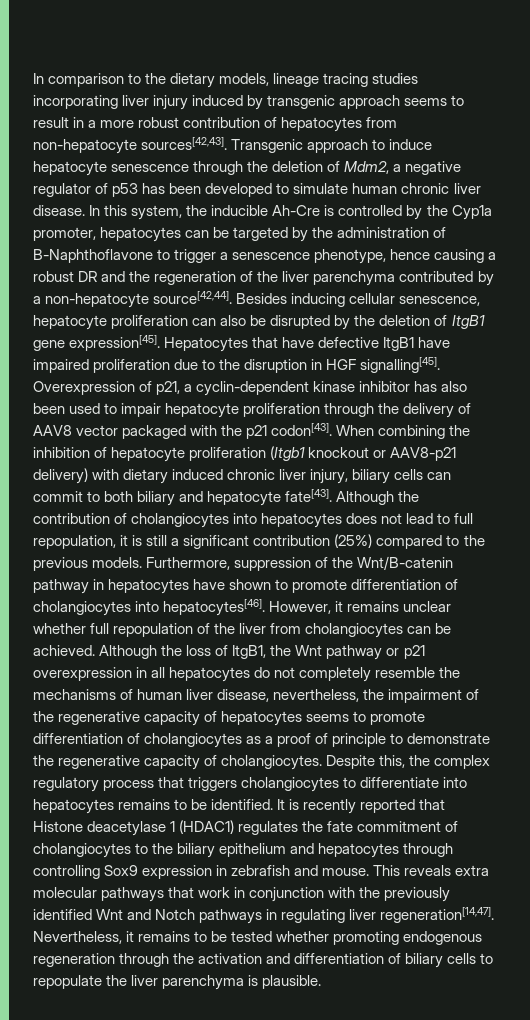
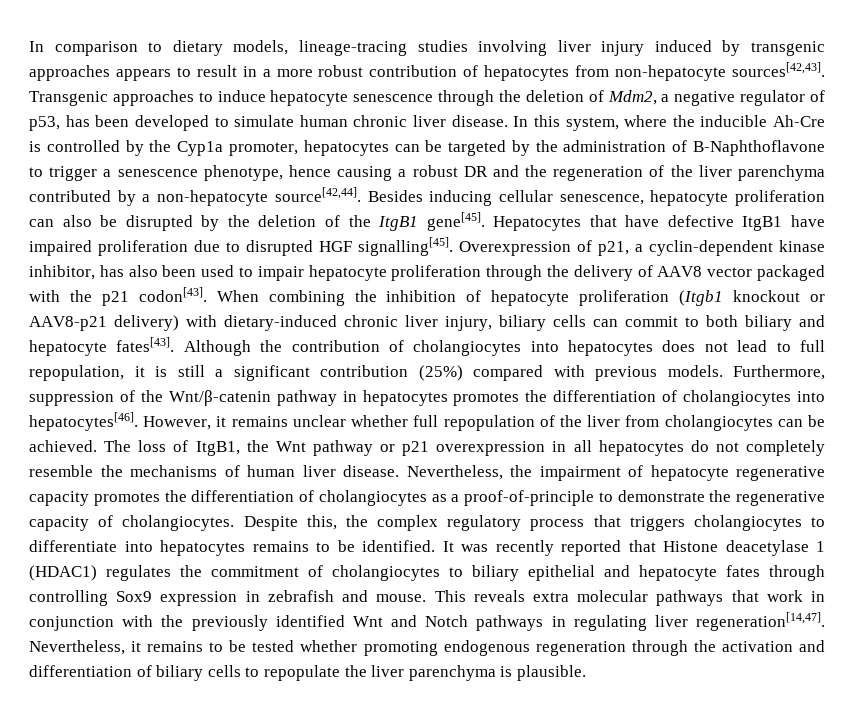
[145,73,167,84] the -> (163, 47) none
[273,73,419,87] [33,95,118,109] lineage tracing studies incorporating -> [298,40,548,56] lineage-tracing studies involving
[339,95,448,109] approach seems -> [29,65,171,81] approaches appears
[307,139,369,153] approach -> [112,90,194,106] approaches
[112,183,139,197] p53 -> [29,116,60,131] p53,
(183, 212) none -> [624,115,668,127] where
[451,315,485,329] [33,335,161,351] ItgB1 gene expression[45]. -> [348,212,485,231] the ItgB1 gene[45].
[219,359,323,373] the disruption in -> [246,240,313,256] disrupted
[359,381,411,392] inhibitor -> [29,265,95,280] inhibitor,
[123,469,224,484] dietary induced -> [224,315,337,331] dietary-induced
[285,489,333,502] fate[43]. -> [116,337,175,352] fates[43].
[446,535,485,546] to the -> [553,365,585,377] with
[357,556,454,570] Wnt/B-catenin -> [168,390,271,406] Wnt/β-catenin
[193,579,348,593] have shown to promote -> [453,390,548,406] promotes the
[99,645,183,659] Although the -> [104,440,132,452] The
[217,689,360,702] disease, nevertheless, -> [343,465,503,480] disease. Nevertheless,
[33,711,426,726] the regenerative capacity of hepatocytes seems to promote -> [650,465,825,481] [29,490,187,506] hepatocyte regenerative capacity promotes the
[277,733,387,747] proof of principle -> [464,490,594,506] proof-of-principle
[289,799,300,810] is -> [461,544,488,552] was
[327,821,354,832] fate -> (202, 571) none
[152,843,400,858] the biliary epithelium and hepatocytes -> [472,565,760,581] biliary epithelial and hepatocyte fates

